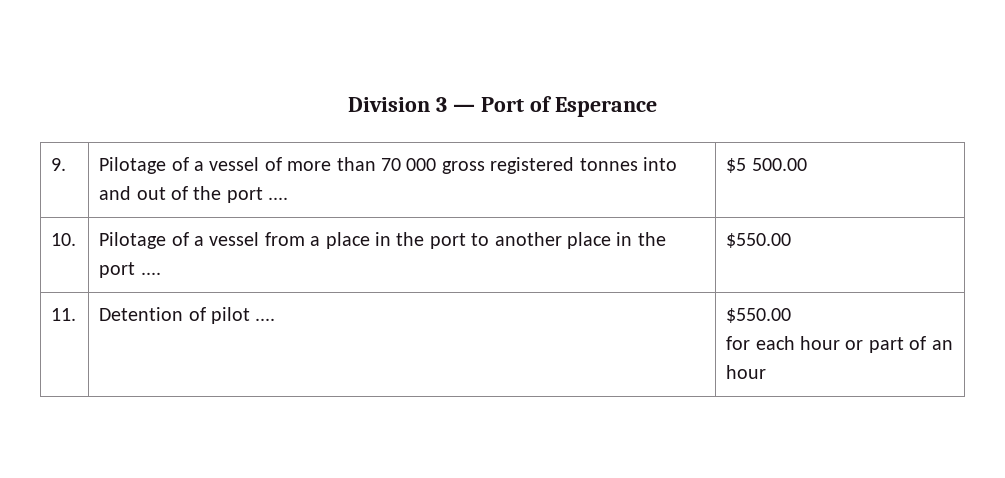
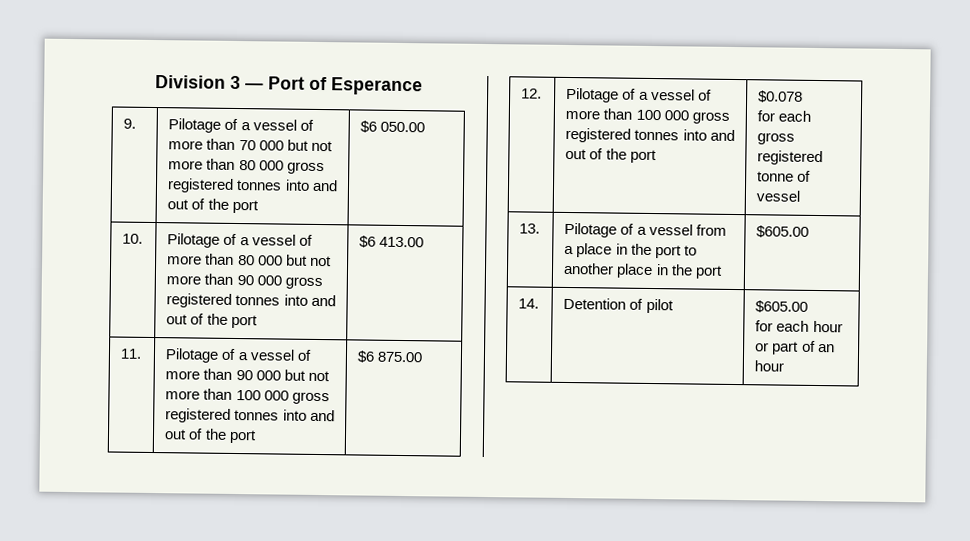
[441,157,678,174] [99,186,289,203] [726,158,807,173] [51,233,77,246] gross registered tonnes into and out of the port .... | $5 500.00 // 10. -> [286,139,333,152] [168,158,325,175] [167,178,338,193] [167,198,259,214] [360,120,426,133] [122,233,144,244] [167,233,313,248] [167,253,332,267] [166,273,323,290] [166,293,336,308] [166,313,258,329] [359,235,425,248] [120,348,143,359] [165,348,312,363] [165,368,330,382] [165,388,330,405] [165,408,335,423] [164,428,257,444] [357,350,424,363] [521,88,543,99] [566,87,712,103] [565,108,730,124] [565,127,735,143] [565,148,657,164] [758,90,804,103] [757,110,812,122] [757,132,796,145] [757,150,824,166] [757,170,812,182] [756,190,801,202] [519,223,541,234] but not more than 80 000 gross registered tonnes into and out of the port | $6 050.00 // 10. | Pilotage of a vessel of more than 80 000 but not more than 90 000 gross registered tonnes into and out of the port | $6 413.00 // 11. | Pilotage of a vessel of more than 90 000 but not more than 100 000 gross registered tonnes into and out of the port | $6 875.00 // 12. | Pilotage of a vessel of more than 100 000 gross registered tonnes into and out of the port | $0.078 // for each gross registered tonne of vessel // 13.
[140,272,161,275] [726,233,792,248] [51,308,77,321] .... | $550.00 // 11. -> [756,225,810,238] [518,298,540,309] | $605.00 // 14.
[255,318,276,321] [726,308,792,323] .... | $550.00 -> [755,300,809,313] | $605.00

